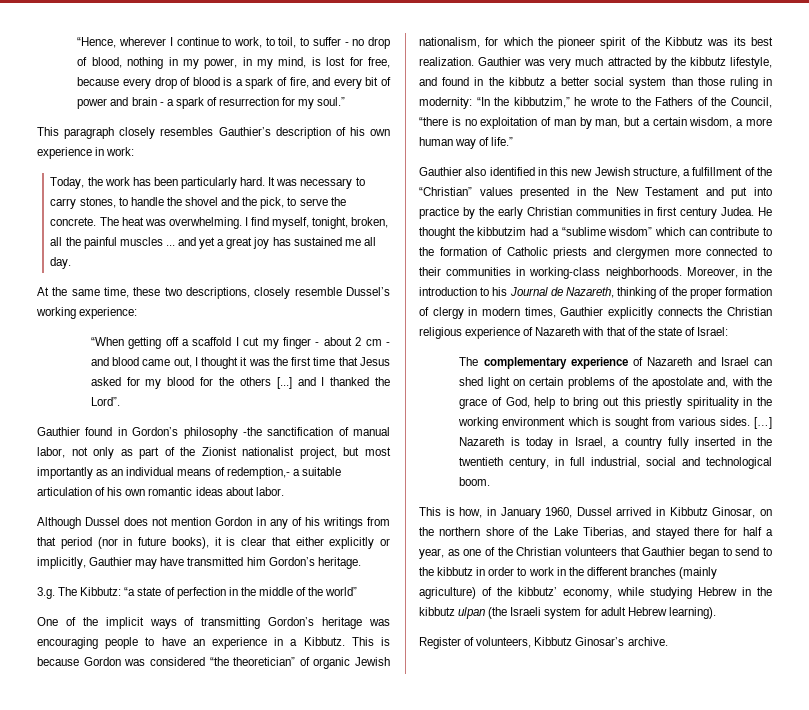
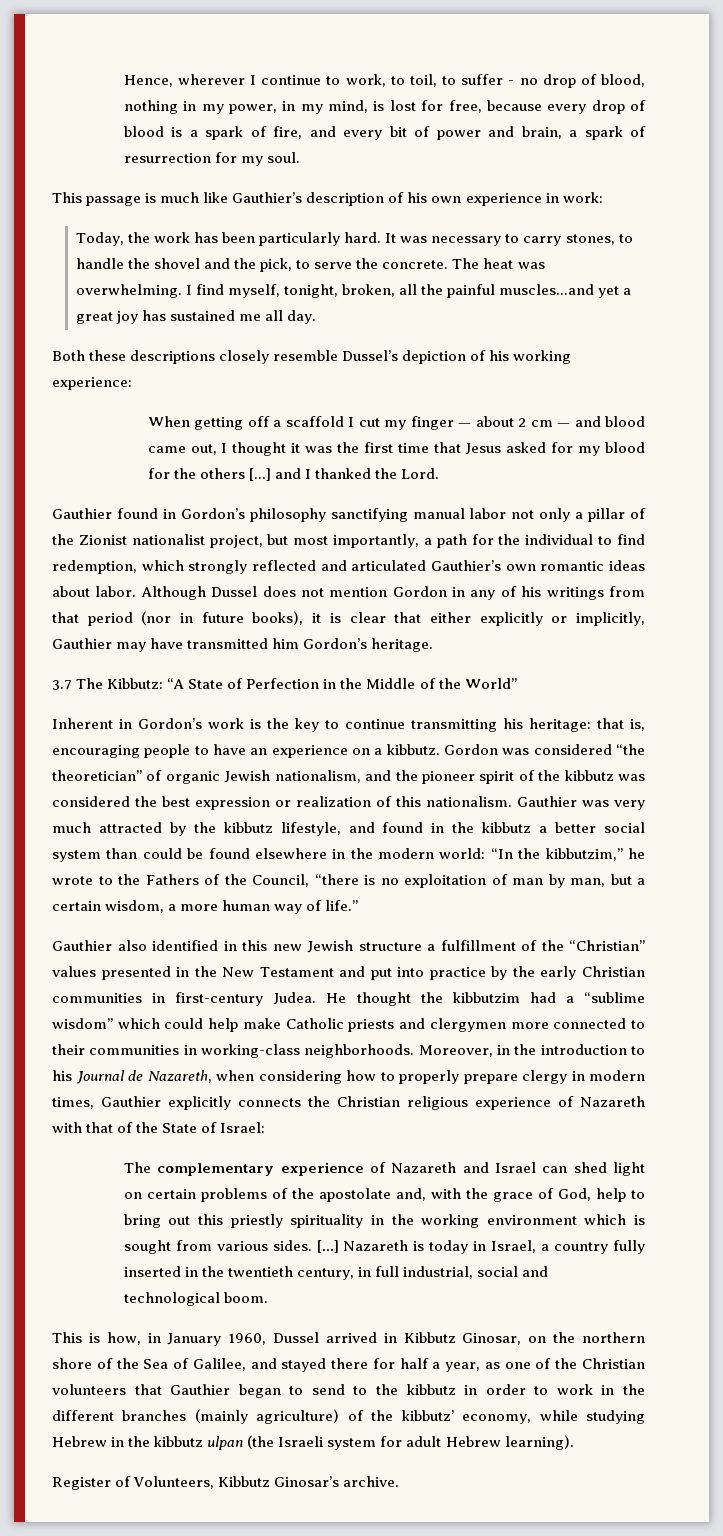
[77,37,117,48] “Hence, -> [123,75,173,87] Hence,
[131,97,164,106] brain - -> [521,126,562,139] brain,
[317,97,346,106] [37,127,214,139] soul.” // This paragraph closely resembles -> [266,152,300,163] [52,192,229,206] soul. // This passage is much like
[119,237,196,246] muscles ... and -> [499,284,595,295] muscles...and
[37,287,390,299] At the same time, these two descriptions, closely resemble Dussel’s -> [52,350,510,364] Both these descriptions closely resemble Dussel’s depiction of his
[90,337,124,346] “When -> [147,416,190,427] When
[315,342,320,346] - -> [458,423,472,427] —
[386,342,390,346] - -> [557,423,571,427] —
[90,397,120,406] Lord”. -> [401,468,440,479] Lord.
[242,427,390,436] [37,447,160,459] -the sanctification of manual labor, not only as part -> [330,508,626,522] sanctifying manual labor not only a pillar
[37,467,341,479] [37,487,123,496] importantly as an individual means of redemption,- a suitable articulation of his -> [333,534,645,548] [52,560,502,574] importantly, a path for the individual to find redemption, which strongly reflected and articulated Gauthier’s
(284, 491) // -> (137, 591) none
[37,587,55,599] 3.g. -> [52,680,72,690] 3.7
[124,587,358,599] [37,617,390,629] “a state of perfection in the middle of the world” // One of the implicit ways of transmitting Gordon’s heritage was -> [167,678,517,689] [52,718,645,732] “A State of Perfection in the Middle of the World” // Inherent in Gordon’s work is the key to continue transmitting his heritage: that is,
[274,637,390,646] [37,657,79,666] in a Kibbutz. This is because -> [352,744,440,755] on a kibbutz.
[485,37,533,46] for which -> [365,770,392,781] and
[665,37,773,46] [419,57,474,66] Kibbutz was its best realization. -> [564,770,645,781] [52,796,512,810] kibbutz was considered the best expression or realization of this nationalism.
[697,77,772,89] [419,97,472,109] those ruling in modernity: -> [142,848,486,859] could be found elsewhere in the modern world:
[632,167,680,178] structure, -> [358,942,422,951] structure
[657,207,718,219] first century -> [175,992,264,1006] first-century
[688,227,772,236] [419,247,503,256] can contribute to the formation of -> [164,1018,281,1032] could help make
[617,287,772,299] [419,307,429,316] thinking of the proper formation of -> [216,1070,518,1084] when considering how to properly prepare
[657,327,682,336] state -> [162,1123,198,1133] State
[553,527,627,538] Lake Tiberias, -> [143,1358,246,1371] Sea of Galilee,
[476,637,532,648] volunteers, -> [133,1476,215,1489] Volunteers,

